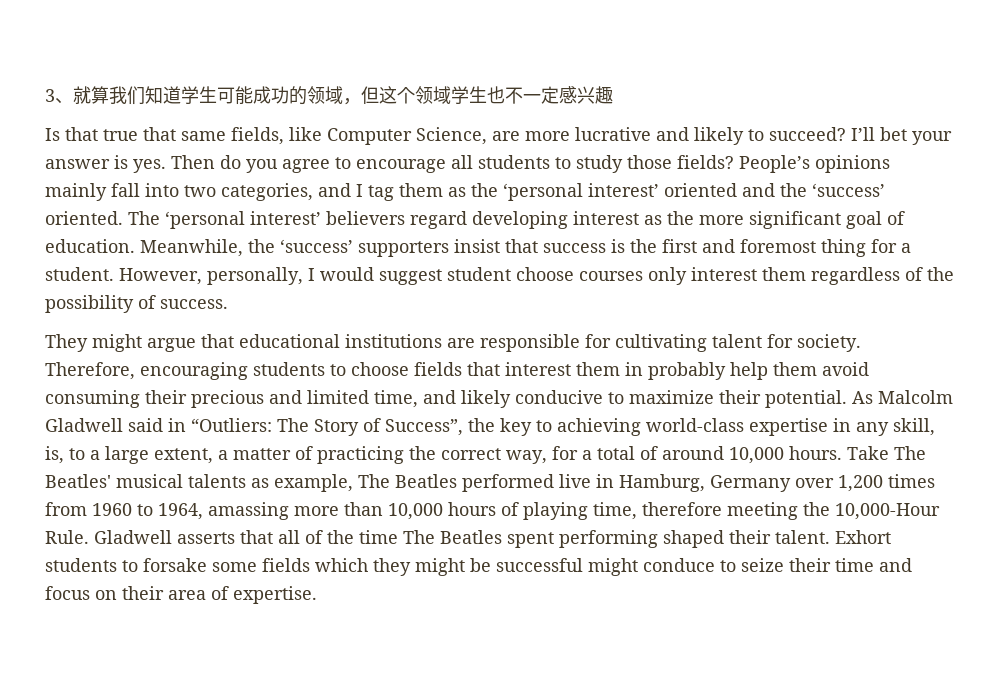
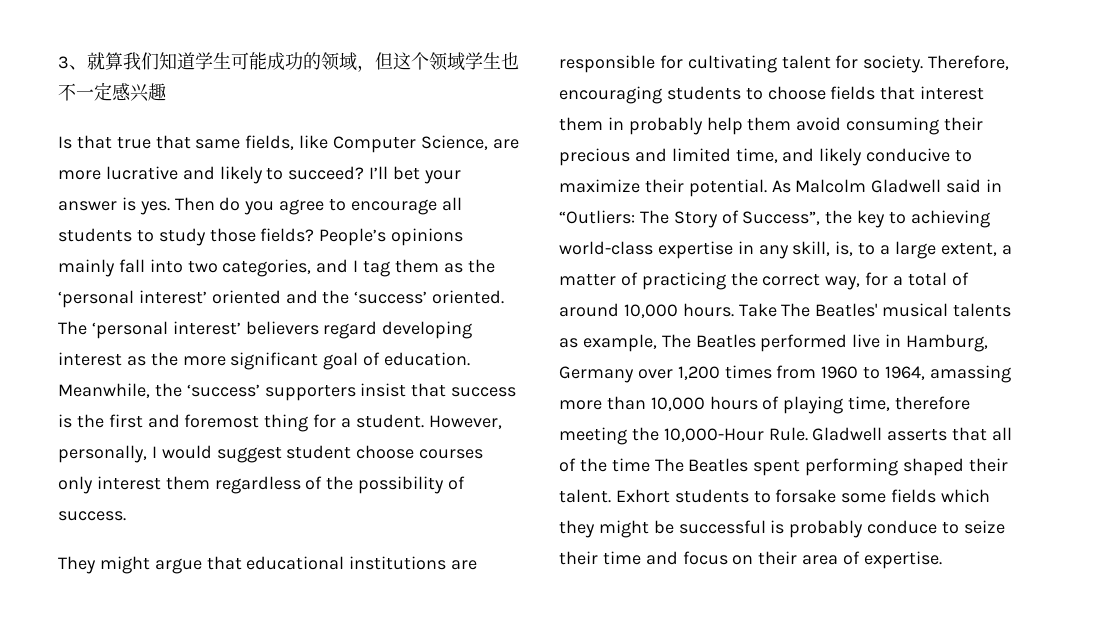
[588,558,638,576] might -> [770,520,864,538] is probably

